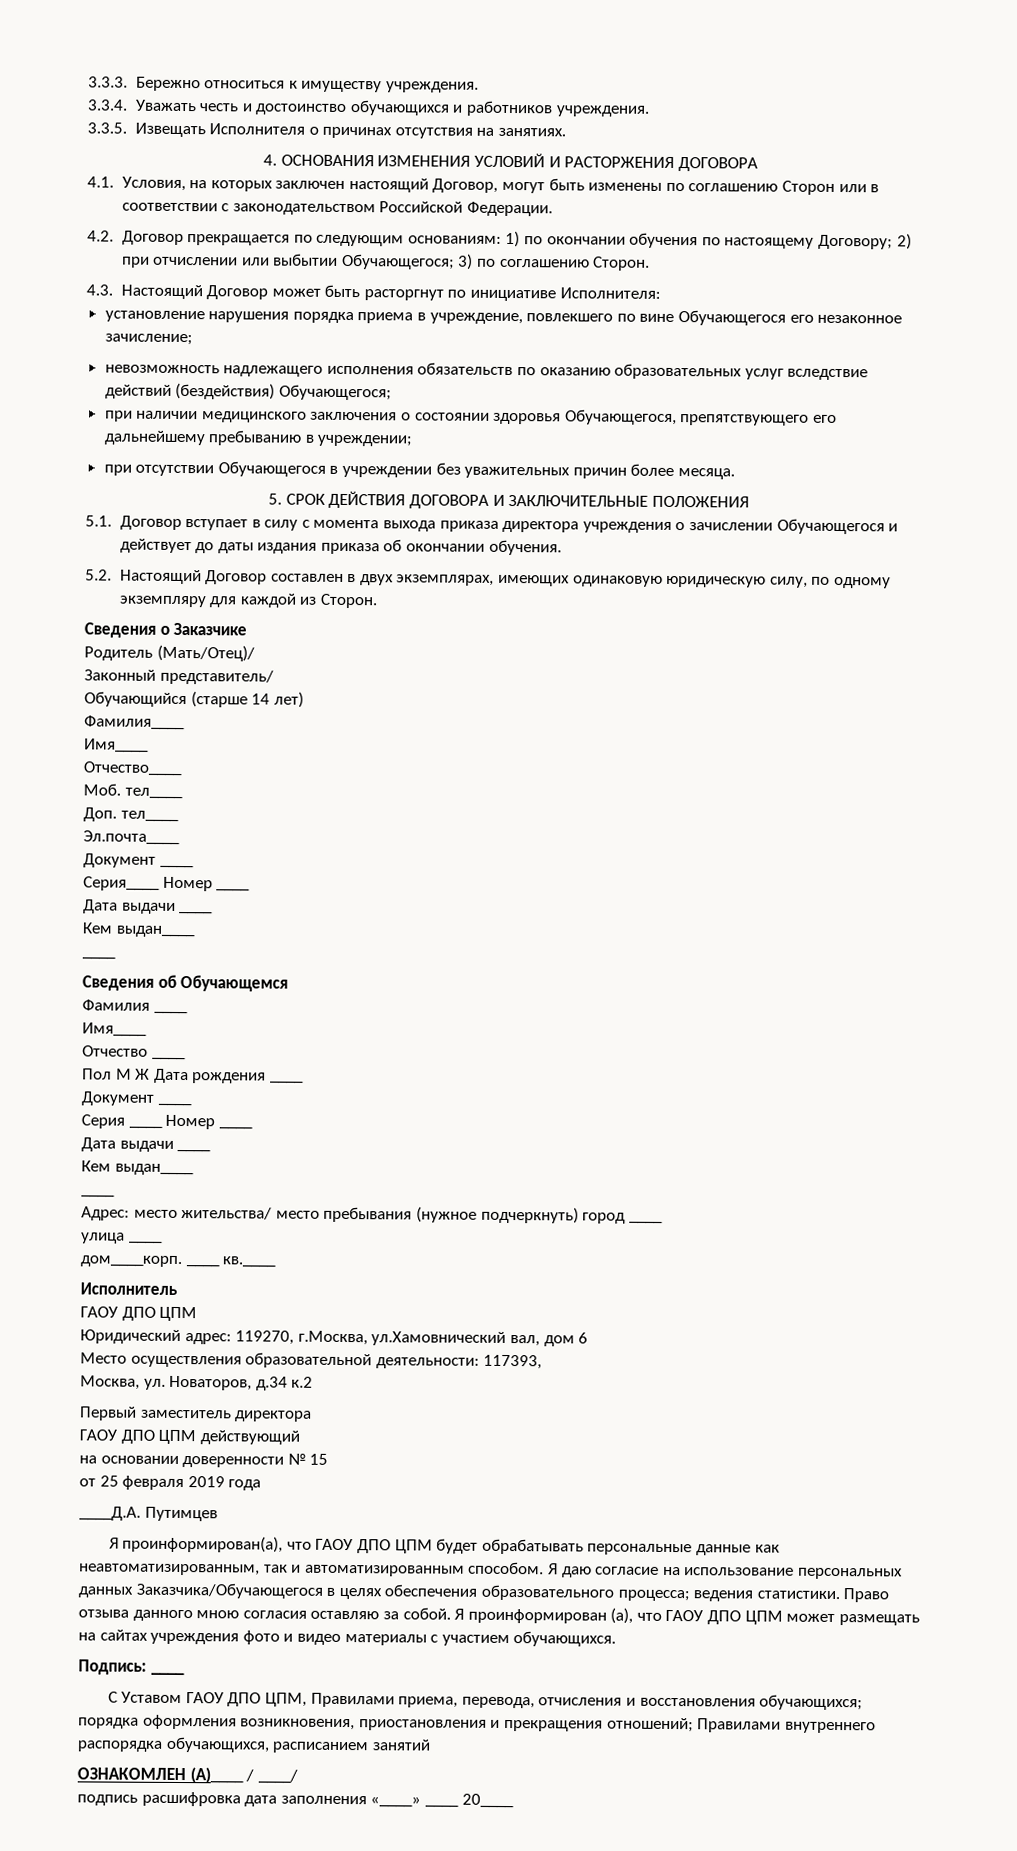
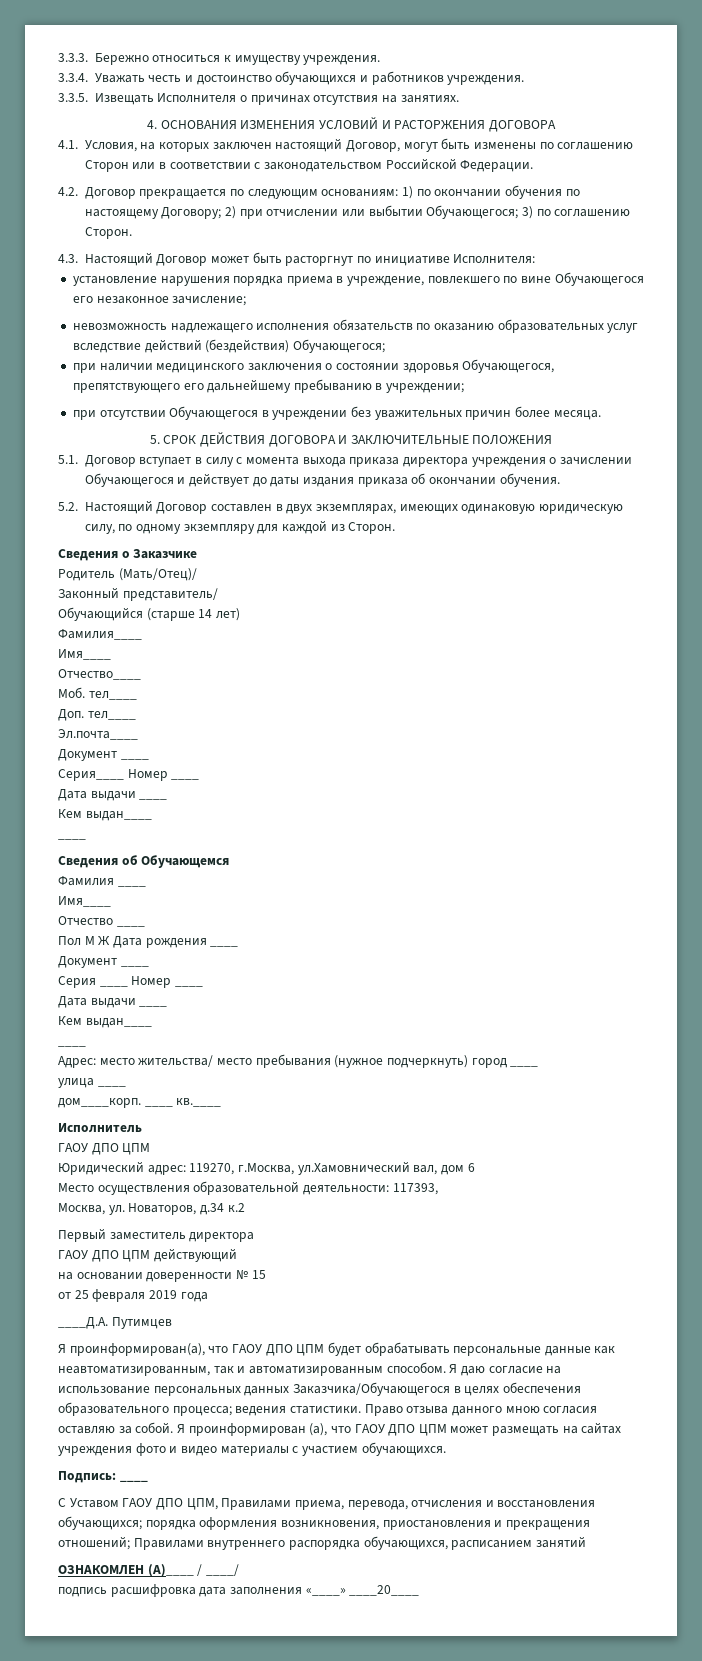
[424,1793,514,1809] ____ 20____ -> [349,1585,420,1596] ____20____

